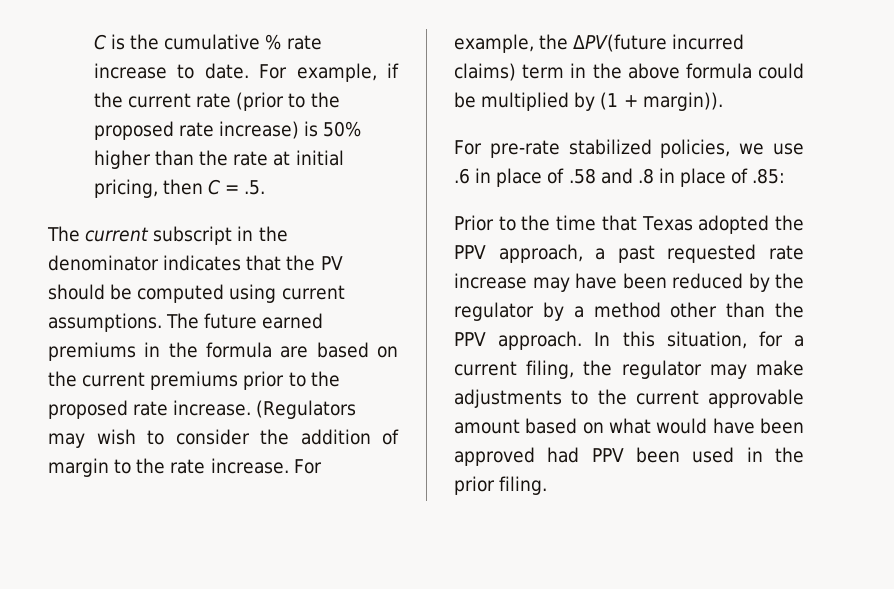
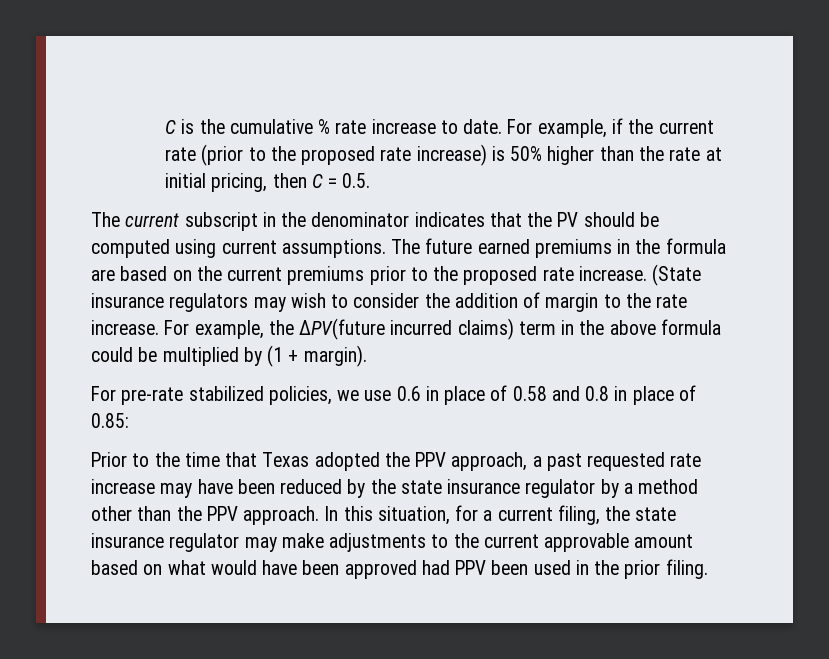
[244,180,266,195] .5. -> [342,173,371,188] 0.5.
[256,400,357,419] (Regulators -> [652,264,702,286] [91,293,249,312] (State insurance regulators
[642,92,723,111] margin)). -> [303,345,367,367] margin).
[454,168,786,187] .6 in place of .58 and .8 in place of .85: -> [396,385,696,405] [91,413,129,428] 0.6 in place of 0.58 and 0.8 in place of 0.85:
(804, 281) none -> [400,479,521,494] state insurance
(613, 368) none -> [635,507,677,521] [91,533,164,548] state insurance

